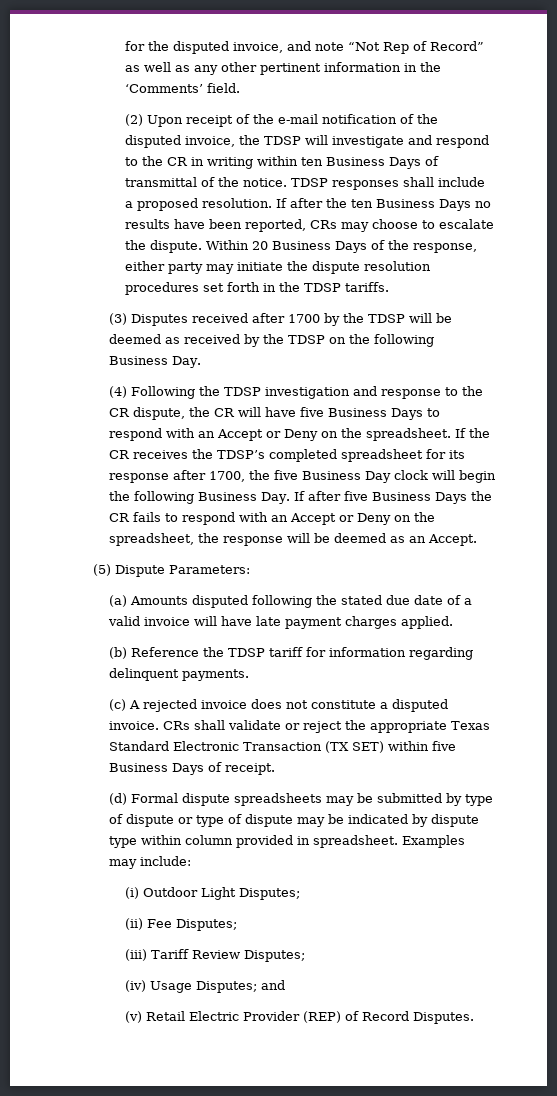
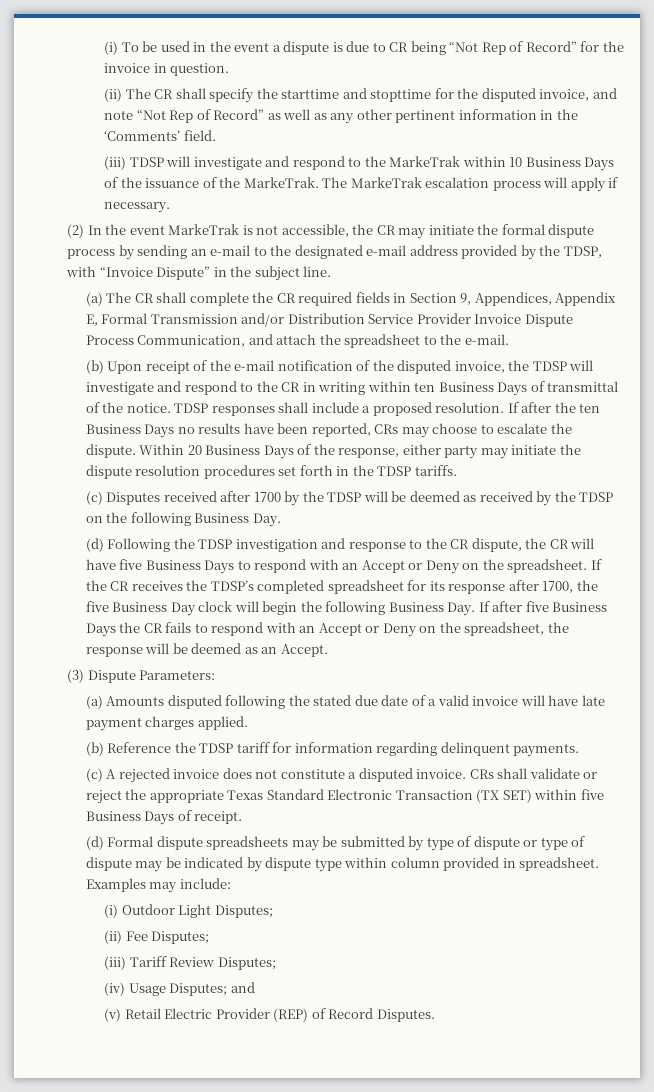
(125, 46) none -> [104,41,624,55] [104,63,230,76] [104,88,432,103] (i) To be used in the event a dispute is due to CR being “Not Rep of Record” for the invoice in question. // (ii) The CR shall specify the starttime and stopttime
[125,114,144,126] (2) -> [104,156,615,171] [104,177,619,192] [104,202,171,213] [67,224,595,239] [67,245,602,260] [66,266,332,281] [85,292,617,306] [85,313,573,327] [85,334,509,348] [85,360,104,374] (iii) TDSP will investigate and respond to the MarkeTrak within 10 Business Days of the issuance of the MarkeTrak. The MarkeTrak escalation process will apply if necessary. // (2) In the event MarkeTrak is not accessible, the CR may initiate the formal dispute process by sending an e-mail to the designated e-mail address provided by the TDSP, with “Invoice Dispute” in the subject line. // (a) The CR shall complete the CR required fields in Section 9, Appendices, Appendix E, Formal Transmission and/or Distribution Service Provider Invoice Dispute Process Communication, and attach the spreadsheet to the e-mail. // (b)
[109,313,128,325] (3) -> [85,491,103,505] (c)
[109,386,128,398] (4) -> [85,538,104,552] (d)
[93,564,112,576] (5) -> [67,669,85,683] (3)

